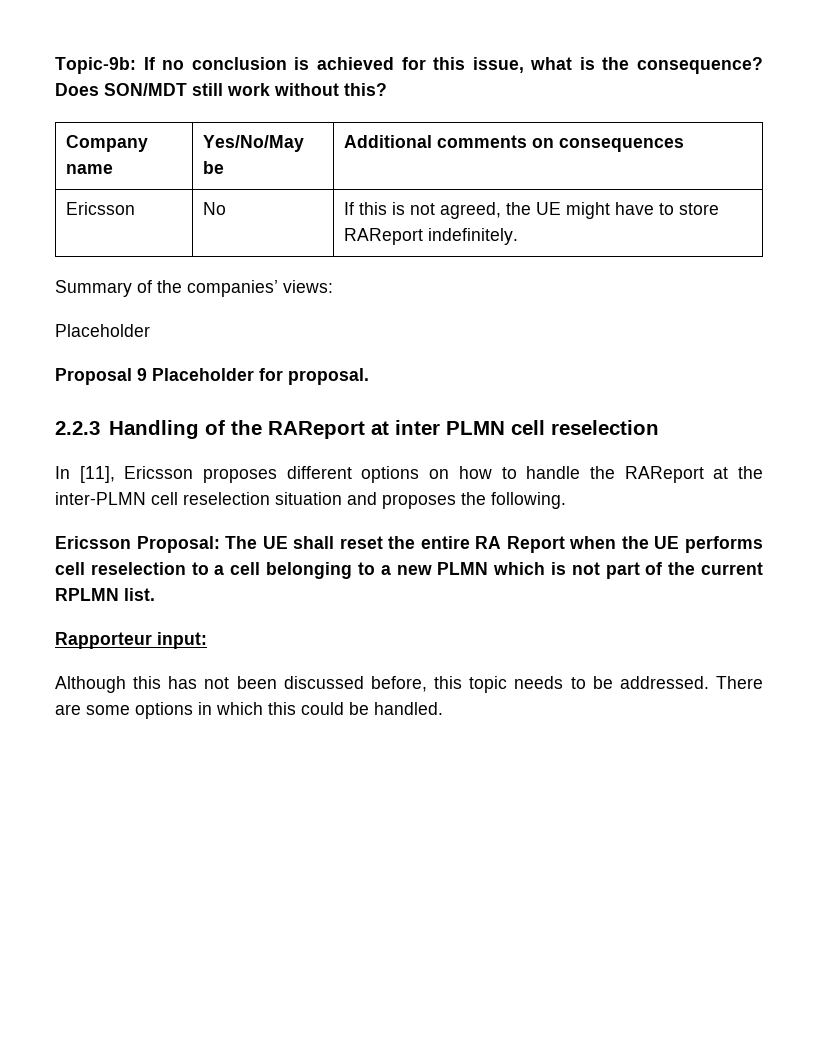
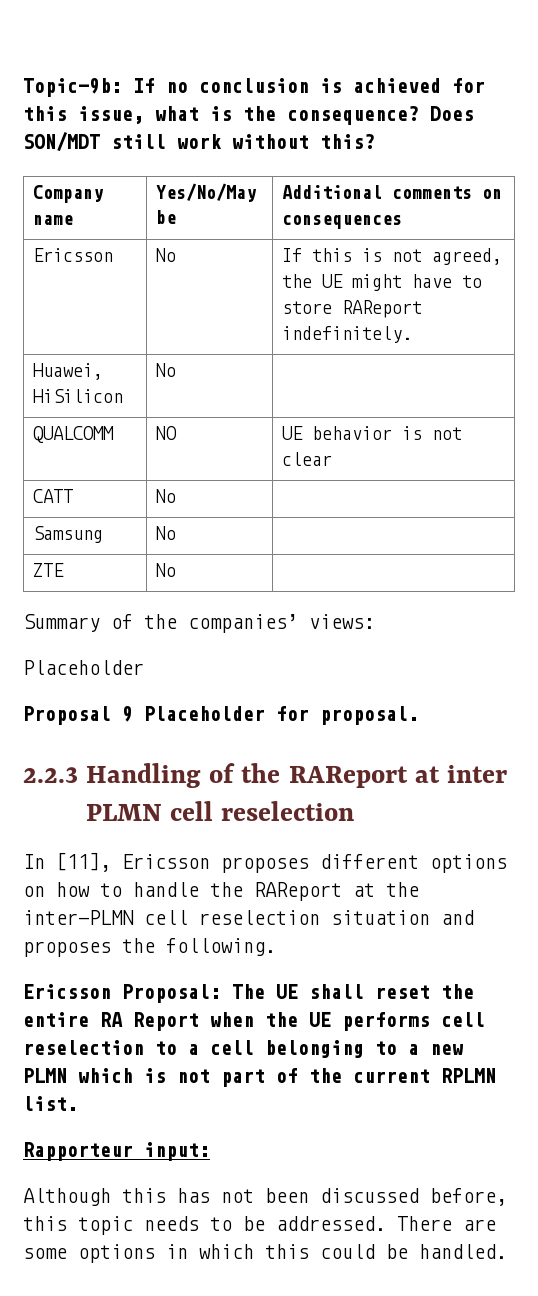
(518, 236) none -> [32,363,103,380] [32,389,123,403] [155,363,176,377] [32,426,114,443] [155,426,177,440] [281,426,462,440] [281,452,332,466] [32,489,73,503] [155,489,176,503] [32,526,103,543] [155,526,176,540] [32,563,64,577] [155,563,176,577] // Huawei, HiSilicon | No | // QUALCOMM | NO | UE behavior is not clear // CATT | No | // Samsung | No | // ZTE | No |

